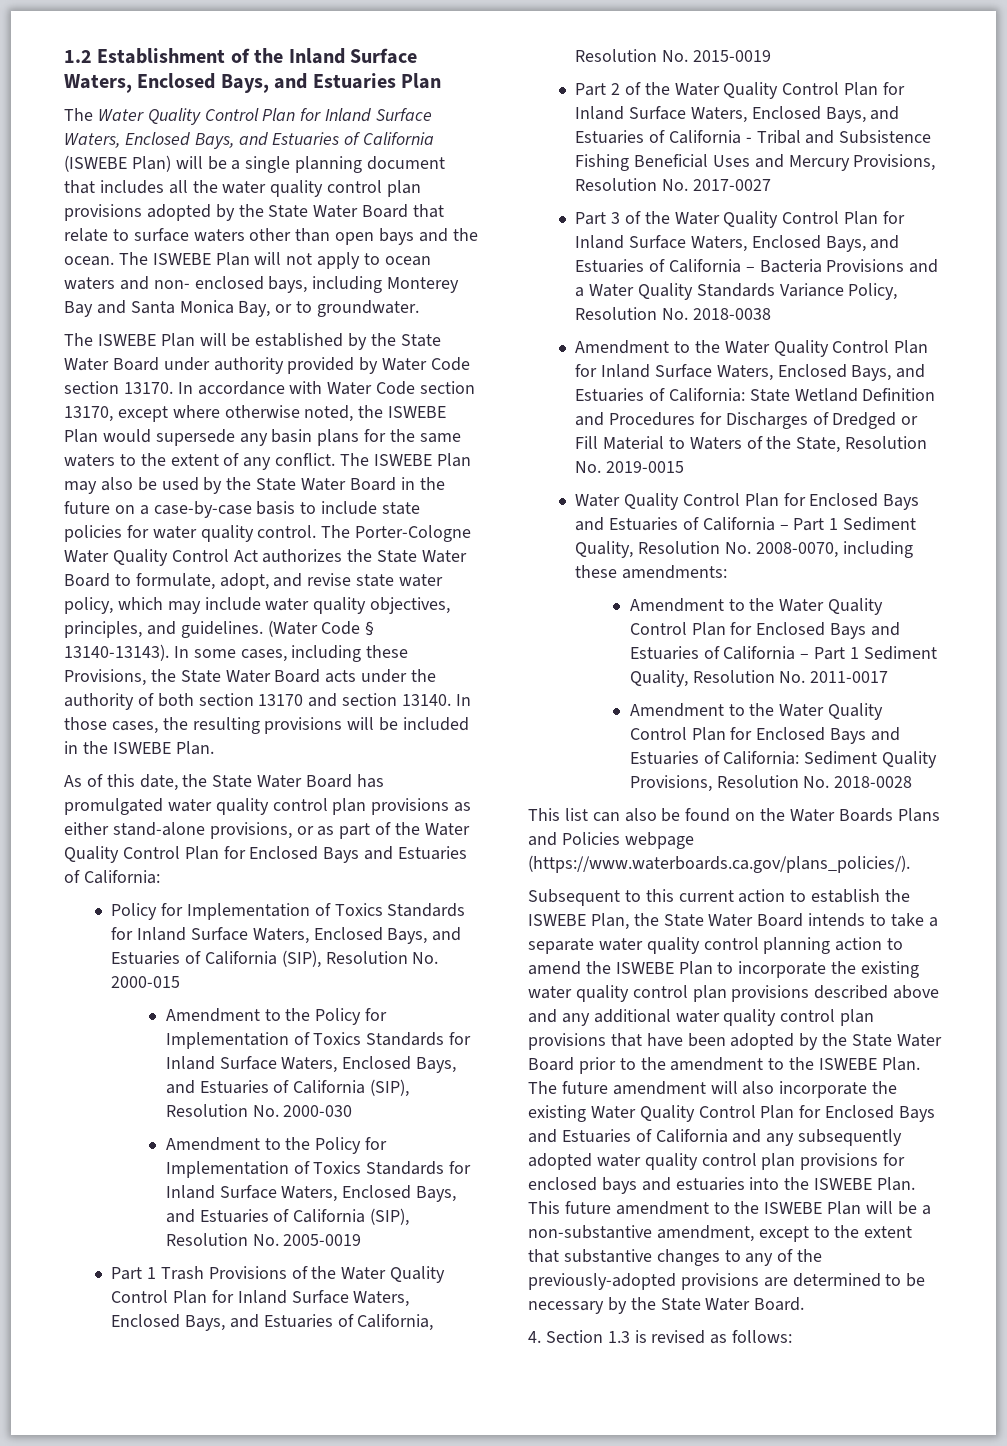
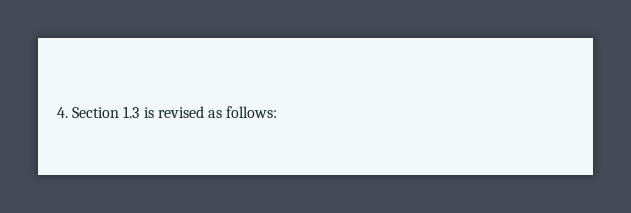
[64,48,417,64] [64,73,441,93] [64,108,433,125] [64,132,435,149] [64,155,446,173] [64,180,422,197] [64,204,445,221] [64,228,478,245] [64,252,431,269] [64,276,460,293] [64,300,420,317] [64,333,441,350] [64,357,471,374] [64,381,476,395] [64,405,447,422] [64,429,461,446] [64,453,471,470] [64,477,445,494] [64,501,421,518] [64,525,472,542] [64,549,468,566] [64,573,444,590] [64,597,451,614] [64,620,375,638] [64,644,409,662] [64,669,437,686] [64,693,471,710] [64,717,470,734] [64,741,214,755] [64,774,384,791] [64,798,472,815] [64,822,470,839] [64,846,468,863] [64,870,160,884] [111,903,466,920] [111,927,462,944] [111,950,439,968] [111,976,181,988] [165,1008,388,1025] [165,1032,472,1049] [165,1056,457,1073] [165,1079,410,1097] [165,1104,353,1117] [165,1137,388,1154] [165,1161,472,1178] [165,1185,457,1202] [165,1208,410,1226] [165,1233,362,1246] [111,1266,446,1283] [111,1290,410,1307] [111,1314,434,1331] [575,49,771,62] [575,82,905,99] [575,106,900,123] [575,130,932,144] [575,154,936,171] [575,178,771,191] [575,211,905,228] [575,235,900,252] [575,259,939,273] [575,283,898,300] [575,307,771,320] [575,340,929,357] [575,364,926,381] [575,388,936,402] [575,412,919,429] [575,436,928,453] [575,461,684,473] [575,493,920,510] [575,517,917,531] [575,541,913,558] [575,565,727,579] [629,598,884,615] [629,622,900,639] [629,646,937,660] [629,670,889,687] [629,703,884,720] [629,727,900,744] [629,751,938,768] [629,775,913,792] [528,808,940,822] [528,832,694,849] [528,855,910,873] [528,889,911,906] [528,913,938,930] [528,937,904,954] [528,961,920,978] [528,985,940,1002] [528,1009,875,1026] [528,1033,942,1050] [528,1057,920,1074] [528,1081,898,1098] [528,1105,936,1122] [528,1129,903,1146] [528,1153,906,1170] [528,1177,916,1194] [528,1201,931,1215] [528,1225,913,1242] [528,1249,823,1266] [528,1273,926,1290] [528,1297,805,1314] 1.2 Establishment of the Inland Surface Waters, Enclosed Bays, and Estuaries Plan // The Water Quality Control Plan for Inland Surface Waters, Enclosed Bays, and Estuaries of California (ISWEBE Plan) will be a single planning document that includes all the water quality control plan provisions adopted by the State Water Board that relate to surface waters other than open bays and the ocean. The ISWEBE Plan will not apply to ocean waters and non- enclosed bays, including Monterey Bay and Santa Monica Bay, or to groundwater. // The ISWEBE Plan will be established by the State Water Board under authority provided by Water Code section 13170. In accordance with Water Code section 13170, except where otherwise noted, the ISWEBE Plan would supersede any basin plans for the same waters to the extent of any conflict. The ISWEBE Plan may also be used by the State Water Board in the future on a case-by-case basis to include state policies for water quality control. The Porter-Cologne Water Quality Control Act authorizes the State Water Board to formulate, adopt, and revise state water policy, which may include water quality objectives, principles, and guidelines. (Water Code § 13140-13143). In some cases, including these Provisions, the State Water Board acts under the authority of both section 13170 and section 13140. In those cases, the resulting provisions will be included in the ISWEBE Plan. // As of this date, the State Water Board has promulgated water quality control plan provisions as either stand-alone provisions, or as part of the Water Quality Control Plan for Enclosed Bays and Estuaries of California: // Policy for Implementation of Toxics Standards for Inland Surface Waters, Enclosed Bays, and Estuaries of California (SIP), Resolution No. 2000-015 // Amendment to the Policy for Implementation of Toxics Standards for Inland Surface Waters, Enclosed Bays, and Estuaries of California (SIP), Resolution No. 2000-030 // Amendment to the Policy for Implementation of Toxics Standards for Inland Surface Waters, Enclosed Bays, and Estuaries of California (SIP), Resolution No. 2005-0019 // Part 1 Trash Provisions of the Water Quality Control Plan for Inland Surface Waters, Enclosed Bays, and Estuaries of California, Resolution No. 2015-0019 // Part 2 of the Water Quality Control Plan for Inland Surface Waters, Enclosed Bays, and Estuaries of California - Tribal and Subsistence Fishing Beneficial Uses and Mercury Provisions, Resolution No. 2017-0027 // Part 3 of the Water Quality Control Plan for Inland Surface Waters, Enclosed Bays, and Estuaries of California – Bacteria Provisions and a Water Quality Standards Variance Policy, Resolution No. 2018-0038 // Amendment to the Water Quality Control Plan for Inland Surface Waters, Enclosed Bays, and Estuaries of California: State Wetland Definition and Procedures for Discharges of Dredged or Fill Material to Waters of the State, Resolution No. 2019-0015 // Water Quality Control Plan for Enclosed Bays and Estuaries of California – Part 1 Sediment Quality, Resolution No. 2008-0070, including these amendments: // Amendment to the Water Quality Control Plan for Enclosed Bays and Estuaries of California – Part 1 Sediment Quality, Resolution No. 2011-0017 // Amendment to the Water Quality Control Plan for Enclosed Bays and Estuaries of California: Sediment Quality Provisions, Resolution No. 2018-0028 // This list can also be found on the Water Boards Plans and Policies webpage (https://www.waterboards.ca.gov/plans_policies/). // Subsequent to this current action to establish the ISWEBE Plan, the State Water Board intends to take a separate water quality control planning action to amend the ISWEBE Plan to incorporate the existing water quality control plan provisions described above and any additional water quality control plan provisions that have been adopted by the State Water Board prior to the amendment to the ISWEBE Plan. The future amendment will also incorporate the existing Water Quality Control Plan for Enclosed Bays and Estuaries of California and any subsequently adopted water quality control plan provisions for enclosed bays and estuaries into the ISWEBE Plan. This future amendment to the ISWEBE Plan will be a non-substantive amendment, except to the extent that substantive changes to any of the previously-adopted provisions are determined to be necessary by the State Water Board. // -> (57, 112) none

